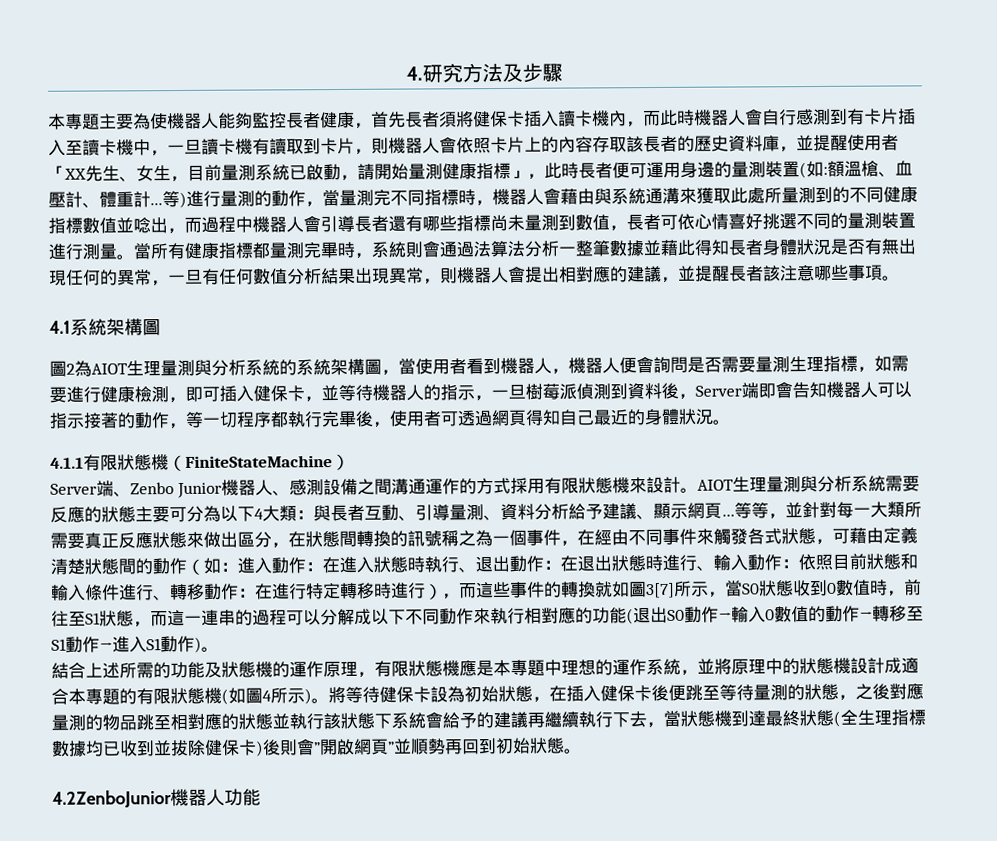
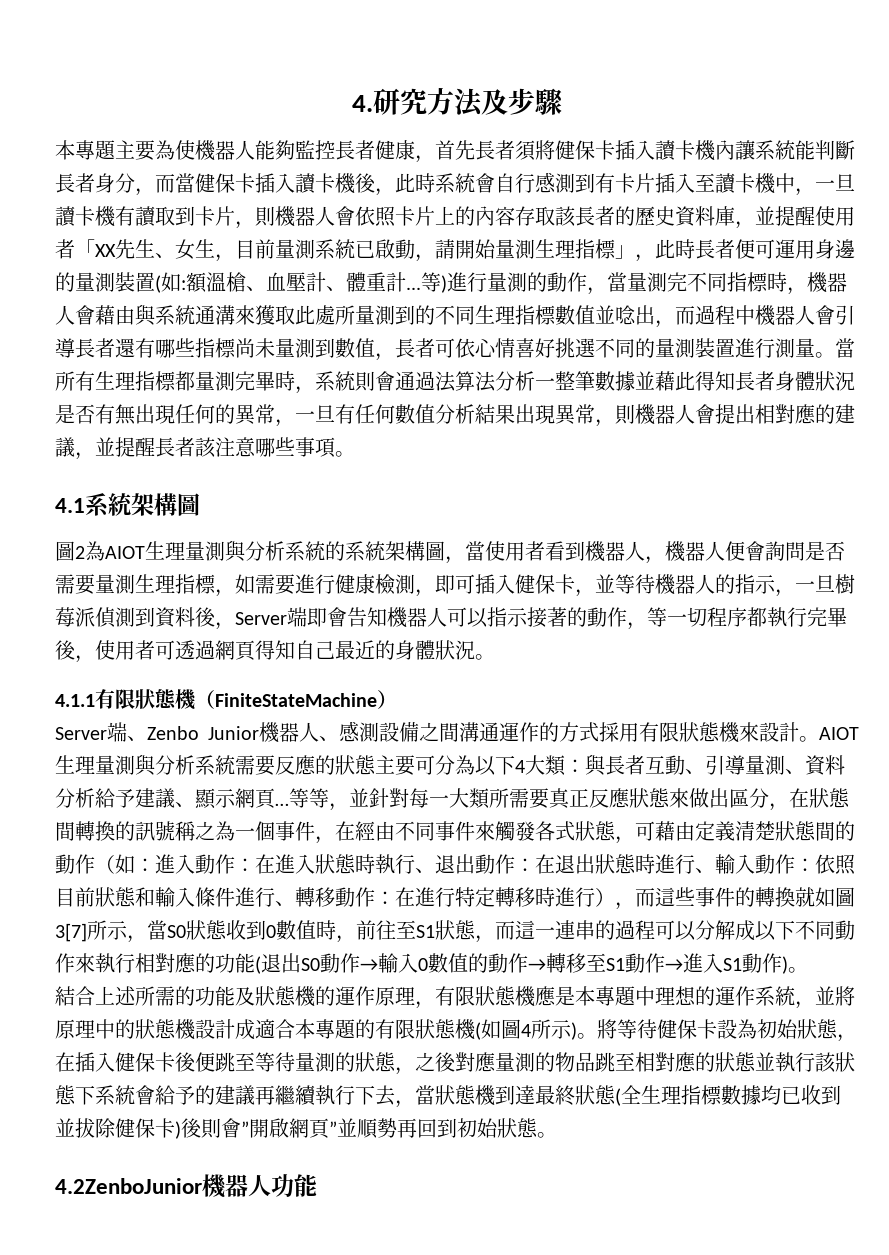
[626,109,746,128] ，而此時機器人 -> [735,140,855,160] [55,173,475,196] 讓系統能判斷長者身分，而當健保卡插入讀卡機後，此時系統
[442,163,477,180] 健康 -> [535,239,575,258] 生理
[883,186,918,203] 健康 -> [475,305,515,324] 生理
[184,242,219,259] 健康 -> [95,371,135,390] 生理

